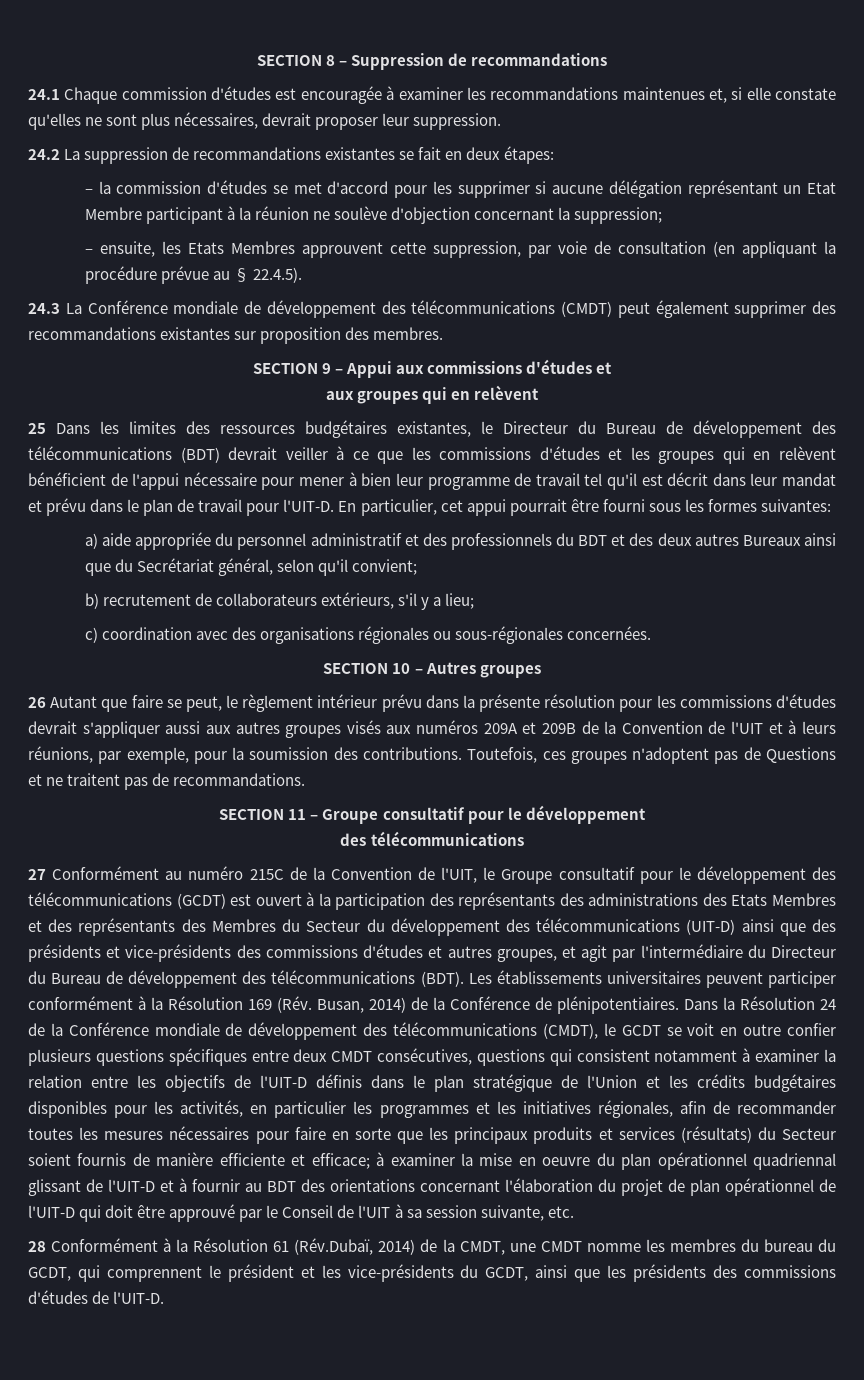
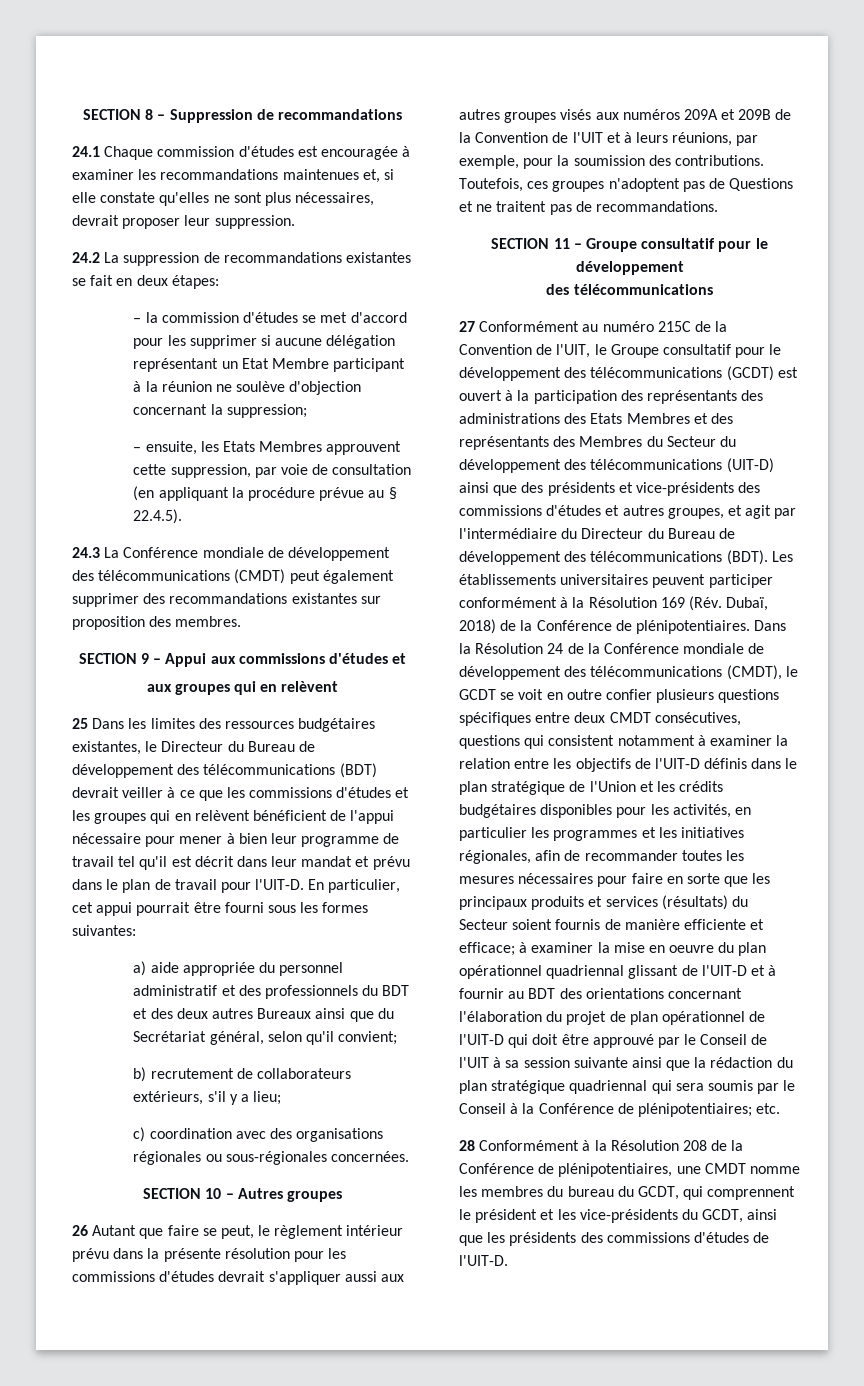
[317,997,406,1013] Busan, 2014) -> [726,597,769,611] [459,619,496,634] Dubaï, 2018)
[480,1205,544,1221] suivante, -> [573,1057,793,1071] [459,1080,796,1094] [459,1103,752,1117] suivante ainsi que la rédaction du plan stratégique quadriennal qui sera soumis par le Conseil à la Conférence de plénipotentiaires;
[273,1238,505,1255] 61 (Rév.Dubaï, 2014) de la CMDT, -> [682,1140,744,1151] [459,1163,673,1177] 208 de la Conférence de plénipotentiaires,

